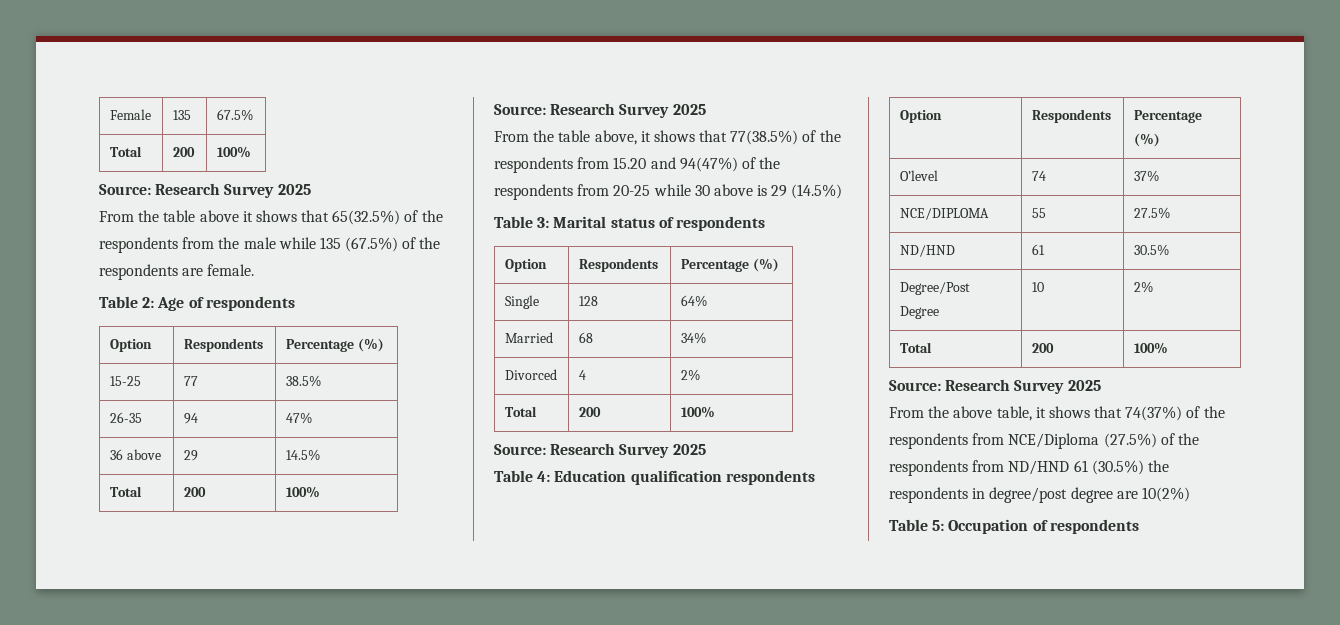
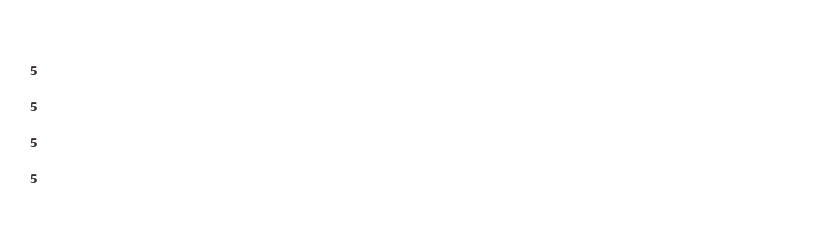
[109,109,151,120] [172,110,191,120] [216,109,253,121] [109,146,142,157] [172,147,195,157] [216,146,251,158] [99,183,311,198] [99,210,443,225] [99,237,441,253] [99,264,255,280] [99,296,295,311] [109,339,152,352] [183,338,263,352] [285,338,384,352] [109,376,141,386] [183,376,198,386] [285,375,321,387] [109,412,142,423] [183,413,198,424] [285,412,312,424] [109,449,161,460] [183,450,198,461] [285,449,320,461] [109,486,142,497] [183,487,206,497] [285,486,320,498] [494,103,706,118] [494,130,841,145] [494,157,781,173] [494,184,843,200] [494,216,765,231] [504,259,547,272] [578,258,658,272] [680,258,779,272] [504,295,539,309] [578,296,598,306] [680,295,707,307] [504,332,553,343] [578,332,593,343] [680,332,706,344] [504,369,557,380] [578,370,586,380] [680,369,700,381] [504,406,537,417] [578,407,601,417] [680,406,715,418] [494,443,706,458] [494,470,815,485] [899,110,942,123] [1031,109,1111,123] [1133,110,1202,123] [1133,133,1160,147] [899,170,938,181] [1031,171,1046,181] [1133,170,1159,182] [899,208,989,220] [1031,208,1046,218] [1133,207,1170,219] [899,245,955,257] [1031,244,1045,255] [1133,244,1169,256] [899,282,970,295] [899,306,939,319] [1031,282,1044,292] [1133,281,1153,293] [899,342,932,353] [1031,343,1054,353] [1133,342,1168,354] [889,379,1101,394] [889,406,1225,421] [889,433,1199,449] [889,460,1169,476] [889,487,1190,503] [889,519,1139,534] Female | 135 | 67.5% // Total | 200 | 100% // Source: Research Survey 2025 // From the table above it shows that 65(32.5%) of the respondents from the male while 135 (67.5%) of the respondents are female. // Table 2: Age of respondents // Option | Respondents | Percentage (%) // 15-25 | 77 | 38.5% // 26-35 | 94 | 47% // 36 above | 29 | 14.5% // Total | 200 | 100% // Source: Research Survey 2025 // From the table above, it shows that 77(38.5%) of the respondents from 15.20 and 94(47%) of the respondents from 20-25 while 30 above is 29 (14.5%) // Table 3: Marital status of respondents // Option | Respondents | Percentage (%) // Single | 128 | 64% // Married | 68 | 34% // Divorced | 4 | 2% // Total | 200 | 100% // Source: Research Survey 2025 // Table 4: Education qualification respondents // Option | Respondents | Percentage (%) // O’level | 74 | 37% // NCE/DIPLOMA | 55 | 27.5% // ND/HND | 61 | 30.5% // Degree/Post Degree | 10 | 2% // Total | 200 | 100% // Source: Research Survey 2025 // From the above table, it shows that 74(37%) of the respondents from NCE/Diploma (27.5%) of the respondents from ND/HND 61 (30.5%) the respondents in degree/post degree are 10(2%) // Table 5: Occupation of respondents -> [30,66,37,75] [30,102,37,111] [30,138,37,147] [30,174,37,183] 5 // 5 // 5 // 5

